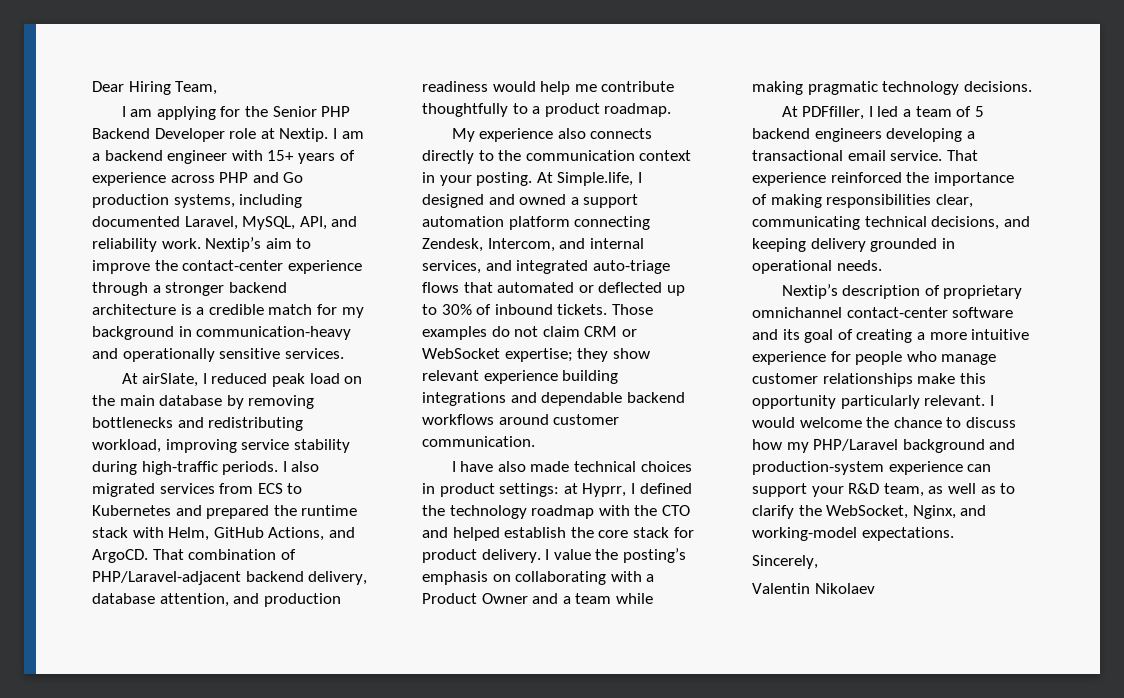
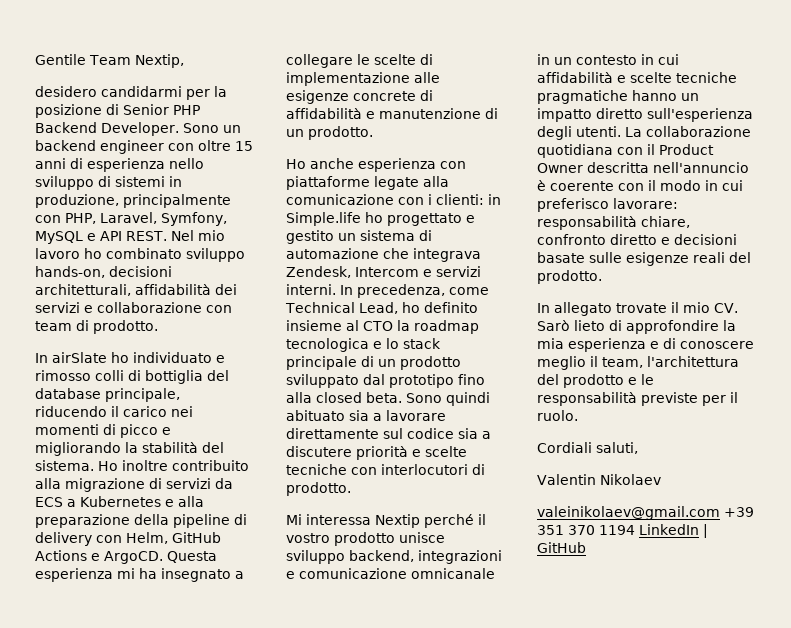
[92,81,218,95] [121,106,351,120] [92,128,364,142] [92,150,355,164] [92,172,304,186] [92,194,303,208] [92,216,358,230] [92,237,312,252] [92,260,362,274] [92,282,287,296] [92,304,364,318] [92,326,352,340] [92,348,344,362] [121,373,363,387] [92,395,315,409] [92,417,304,431] [92,439,350,453] [92,461,320,475] [92,483,303,497] [92,505,358,519] [92,527,355,541] [92,549,296,563] [92,571,368,585] [92,593,341,607] [422,81,675,95] [422,103,672,117] [451,128,653,142] [422,150,692,164] [422,172,642,186] [422,194,639,208] [422,216,651,230] [422,238,644,252] [422,260,670,274] [422,282,685,296] [422,304,653,315] [422,326,637,340] [422,348,650,362] [422,370,619,384] [422,392,685,406] [422,414,620,425] [422,436,535,447] [451,461,692,472] [422,483,692,497] [422,505,690,519] [422,527,694,541] [422,548,686,563] [422,571,655,585] [422,593,653,604] [752,81,1032,95] [781,106,984,120] [752,128,975,142] [752,150,978,161] [752,172,1014,186] [752,194,973,208] [752,216,1030,230] [752,238,955,252] [752,260,882,274] [781,284,1023,299] [752,307,1014,318] [752,329,1030,343] [752,351,997,365] [752,373,986,387] [752,395,994,409] [752,417,1016,428] [752,439,1016,453] [752,461,992,475] [752,483,1016,497] [752,505,987,519] [752,527,954,541] [752,555,818,569] [752,583,875,594] Dear Hiring Team, // I am applying for the Senior PHP Backend Developer role at Nextip. I am a backend engineer with 15+ years of experience across PHP and Go production systems, including documented Laravel, MySQL, API, and reliability work. Nextip’s aim to improve the contact-center experience through a stronger backend architecture is a credible match for my background in communication-heavy and operationally sensitive services. // At airSlate, I reduced peak load on the main database by removing bottlenecks and redistributing workload, improving service stability during high-traffic periods. I also migrated services from ECS to Kubernetes and prepared the runtime stack with Helm, GitHub Actions, and ArgoCD. That combination of PHP/Laravel-adjacent backend delivery, database attention, and production readiness would help me contribute thoughtfully to a product roadmap. // My experience also connects directly to the communication context in your posting. At Simple.life, I designed and owned a support automation platform connecting Zendesk, Intercom, and internal services, and integrated auto-triage flows that automated or deflected up to 30% of inbound tickets. Those examples do not claim CRM or WebSocket expertise; they show relevant experience building integrations and dependable backend workflows around customer communication. // I have also made technical choices in product settings: at Hyprr, I defined the technology roadmap with the CTO and helped establish the core stack for product delivery. I value the posting’s emphasis on collaborating with a Product Owner and a team while making pragmatic technology decisions. // At PDFfiller, I led a team of 5 backend engineers developing a transactional email service. That experience reinforced the importance of making responsibilities clear, communicating technical decisions, and keeping delivery grounded in operational needs. // Nextip’s description of proprietary omnichannel contact-center software and its goal of creating a more intuitive experience for people who manage customer relationships make this opportunity particularly relevant. I would welcome the chance to discuss how my PHP/Laravel background and production-system experience can support your R&D team, as well as to clarify the WebSocket, Nginx, and working-model expectations. // Sincerely, // Valentin Nikolaev -> [35,54,184,68] [35,86,227,100] [35,104,200,118] [35,122,241,136] [35,140,253,154] [35,158,204,172] [35,176,182,190] [35,194,231,208] [35,212,227,226] [35,230,225,244] [35,248,245,262] [35,266,172,278] [35,284,237,296] [35,302,232,313] [35,320,158,334] [35,352,225,363] [35,370,229,384] [35,388,180,402] [35,406,193,417] [35,424,171,438] [35,442,224,456] [35,460,249,471] [35,478,233,492] [35,496,204,507] [35,514,247,528] [35,532,221,546] [35,550,217,564] [35,568,244,582] [286,54,433,68] [286,72,440,86] [286,90,433,104] [286,108,498,119] [286,126,373,140] [286,158,466,172] [286,176,449,190] [286,194,501,205] [286,212,475,226] [286,230,432,244] [286,248,481,262] [286,266,481,278] [286,284,489,298] [285,302,478,314] [286,320,479,334] [286,338,441,352] [286,356,461,370] [286,374,485,388] [286,392,490,406] [286,410,446,421] [286,428,491,439] [286,446,467,460] [286,464,485,475] [286,482,351,496] [286,514,486,528] [286,532,445,546] [286,550,502,564] [286,568,495,579] [537,54,679,65] [537,72,737,83] [537,90,699,104] [537,108,753,122] [537,126,751,140] [537,144,714,158] [537,162,749,173] [537,180,743,191] [537,198,678,212] [537,216,690,230] [537,234,737,245] [537,252,751,266] [537,270,602,284] [537,302,738,316] [537,320,736,334] [537,338,754,352] [537,356,739,370] [537,374,654,388] [537,392,738,406] [537,410,578,421] [537,442,638,454] [537,474,661,485] [537,506,754,520] [537,524,708,538] [537,542,586,553] Gentile Team Nextip, // desidero candidarmi per la posizione di Senior PHP Backend Developer. Sono un backend engineer con oltre 15 anni di esperienza nello sviluppo di sistemi in produzione, principalmente con PHP, Laravel, Symfony, MySQL e API REST. Nel mio lavoro ho combinato sviluppo hands-on, decisioni architetturali, affidabilità dei servizi e collaborazione con team di prodotto. // In airSlate ho individuato e rimosso colli di bottiglia del database principale, riducendo il carico nei momenti di picco e migliorando la stabilità del sistema. Ho inoltre contribuito alla migrazione di servizi da ECS a Kubernetes e alla preparazione della pipeline di delivery con Helm, GitHub Actions e ArgoCD. Questa esperienza mi ha insegnato a collegare le scelte di implementazione alle esigenze concrete di affidabilità e manutenzione di un prodotto. // Ho anche esperienza con piattaforme legate alla comunicazione con i clienti: in Simple.life ho progettato e gestito un sistema di automazione che integrava Zendesk, Intercom e servizi interni. In precedenza, come Technical Lead, ho definito insieme al CTO la roadmap tecnologica e lo stack principale di un prodotto sviluppato dal prototipo fino alla closed beta. Sono quindi abituato sia a lavorare direttamente sul codice sia a discutere priorità e scelte tecniche con interlocutori di prodotto. // Mi interessa Nextip perché il vostro prodotto unisce sviluppo backend, integrazioni e comunicazione omnicanale in un contesto in cui affidabilità e scelte tecniche pragmatiche hanno un impatto diretto sull'esperienza degli utenti. La collaborazione quotidiana con il Product Owner descritta nell'annuncio è coerente con il modo in cui preferisco lavorare: responsabilità chiare, confronto diretto e decisioni basate sulle esigenze reali del prodotto. // In allegato trovate il mio CV. Sarò lieto di approfondire la mia esperienza e di conoscere meglio il team, l'architettura del prodotto e le responsabilità previste per il ruolo. // Cordiali saluti, // Valentin Nikolaev // valeinikolaev@gmail.com +39 351 370 1194 LinkedIn | GitHub

